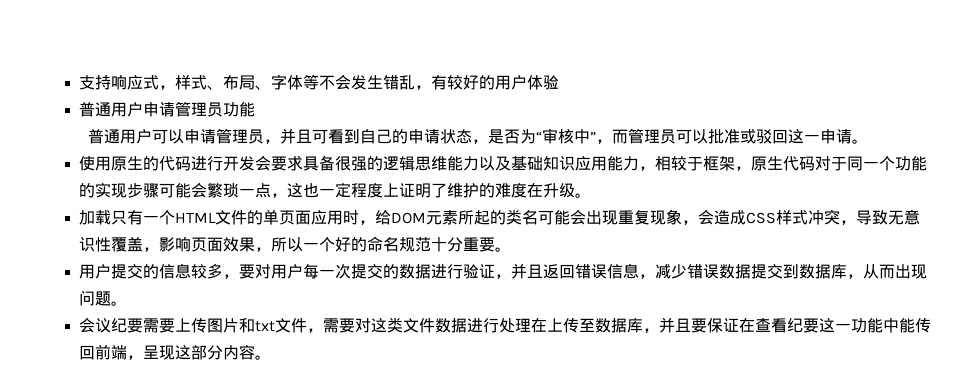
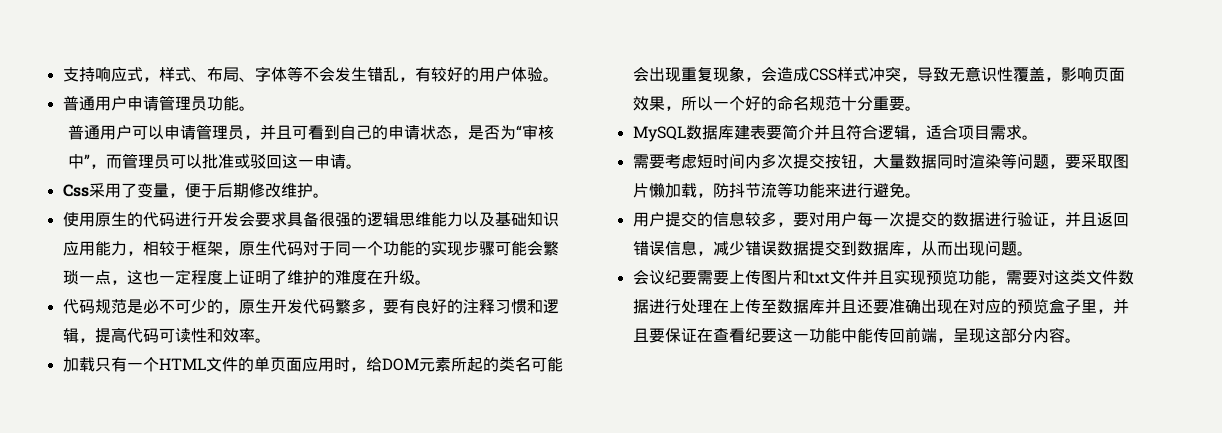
(560, 82) none -> [542,77,559,82] 。
(256, 109) none -> [238,106,255,111] 。
(868, 141) none -> [62,182,329,198] // Css采用了变量，便于后期修改维护。
(592, 195) none -> [62,298,559,314] [62,327,271,343] // 代码规范是必不可少的，原生开发代码繁多，要有良好的注释习惯和逻辑，提高代码可读性和效率。
(512, 249) none -> [632,124,1038,142] [632,153,1129,169] [632,182,921,198] // MySQL数据库建表要简介并且符合逻辑，适合项目需求。 // 需要考虑短时间内多次提交按钮，大量数据同时渲染等问题，要采取图片懒加载，防抖节流等功能来进行避免。
(308, 325) none -> [861,269,990,285] 并且实现预览功能
(644, 325) none -> [824,298,1097,314] 并且还要准确出现在对应的预览盒子里

